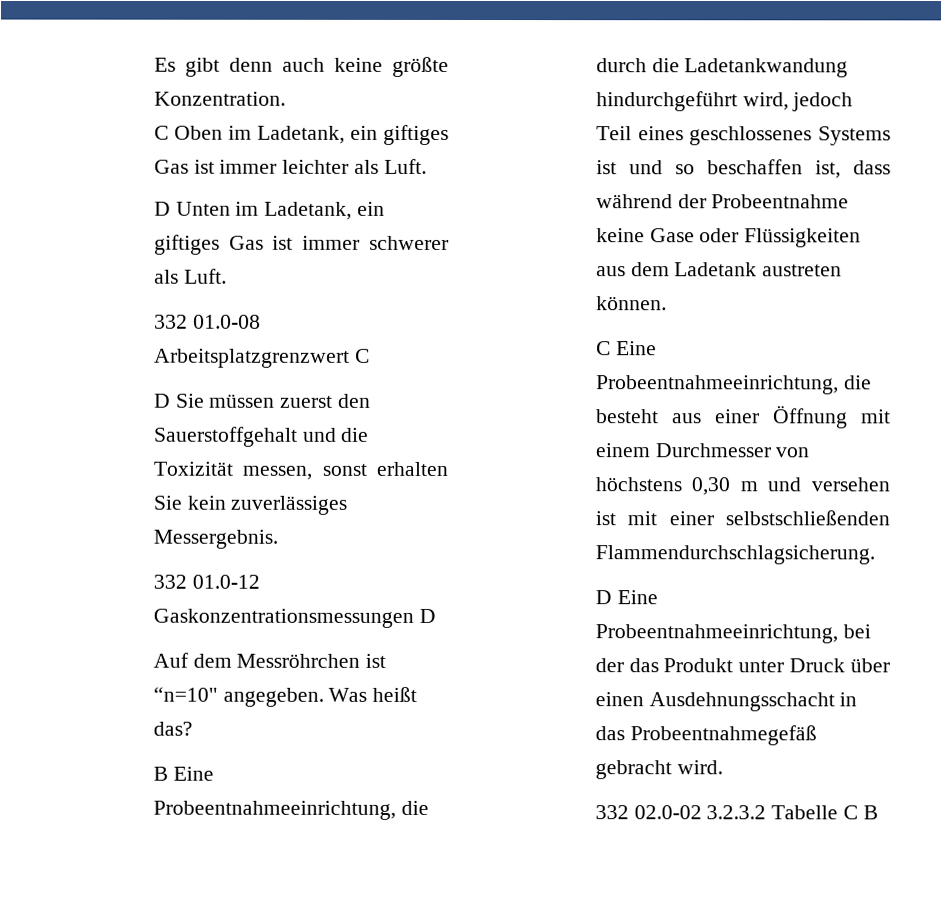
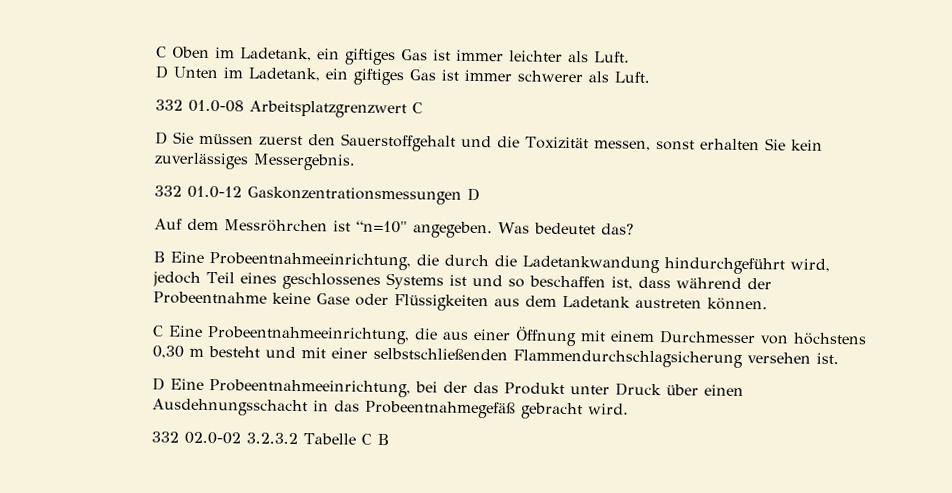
[153,56,449,77] [153,91,286,106] Es gibt denn auch keine größte Konzentration. // -> (155, 52) none
[372,686,418,702] heißt -> [533,222,596,235] bedeutet
[595,409,659,424] besteht -> (438, 334) none
[767,477,890,492] [594,510,890,526] [594,545,875,565] und versehen ist mit einer selbstschließenden Flammendurchschlagsicherung. -> [207,346,839,368] besteht und mit einer selbstschließenden Flammendurchschlagsicherung versehen ist.

